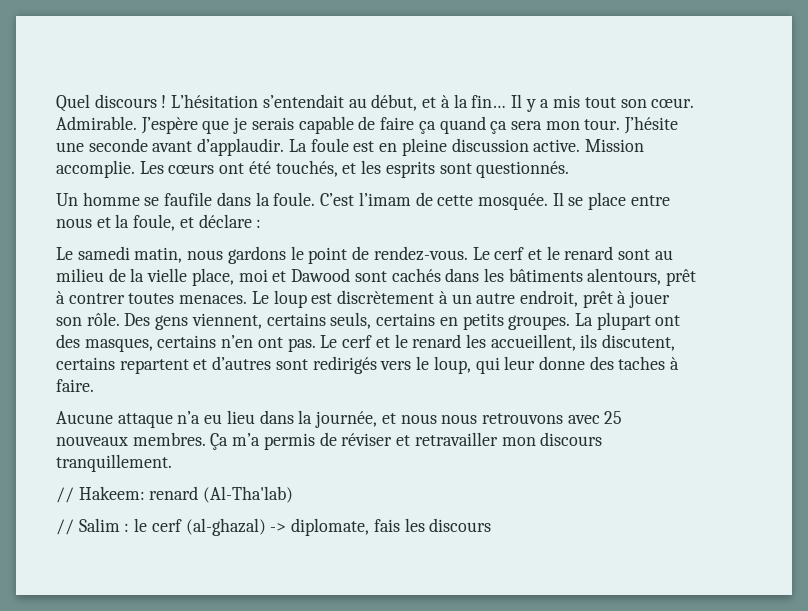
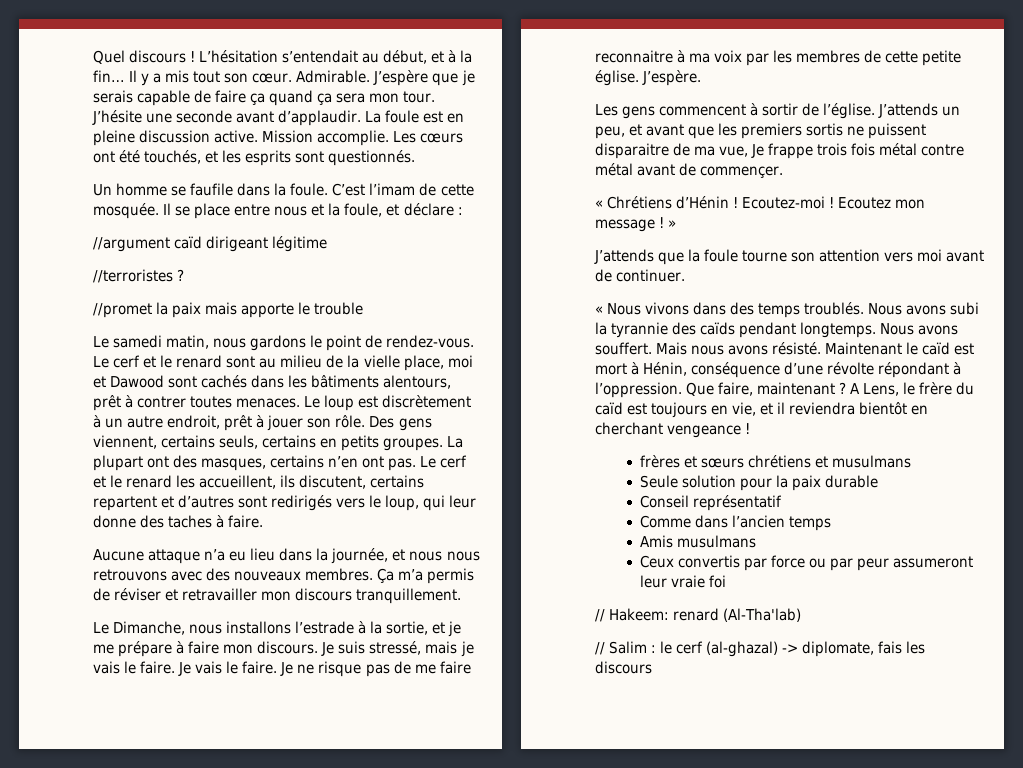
(262, 223) none -> [93,236,328,252] [93,269,185,283] [93,302,364,318] // //argument caïd dirigeant légitime // //terroristes ? // //promet la paix mais apporte le trouble
[604,411,623,424] 25 -> [206,568,231,581] des
(172, 463) none -> [93,621,462,637] [93,641,474,657] [93,661,471,677] [595,50,962,66] [595,70,702,86] [595,103,961,119] [595,123,927,139] [595,143,965,159] [595,163,784,178] [595,196,926,209] [595,217,677,232] [594,249,985,265] [595,269,686,282] [595,302,980,318] [595,322,959,338] [595,342,975,355] [595,362,962,378] [595,382,975,398] [595,402,929,418] [595,422,751,438] [640,455,912,468] [640,475,879,491] [640,495,783,511] [640,515,832,531] [640,535,757,548] [640,555,974,571] [640,575,727,588] // Le Dimanche, nous installons l’estrade à la sortie, et je me prépare à faire mon discours. Je suis stressé, mais je vais le faire. Je vais le faire. Je ne risque pas de me faire reconnaitre à ma voix par les membres de cette petite église. J’espère. // Les gens commencent à sortir de l’église. J’attends un peu, et avant que les premiers sortis ne puissent disparaitre de ma vue, Je frappe trois fois métal contre métal avant de commençer. // « Chrétiens d’Hénin ! Ecoutez-moi ! Ecoutez mon message ! » // J’attends que la foule tourne son attention vers moi avant de continuer. // « Nous vivons dans des temps troublés. Nous avons subi la tyrannie des caïds pendant longtemps. Nous avons souffert. Mais nous avons résisté. Maintenant le caïd est mort à Hénin, conséquence d’une révolte répondant à l’oppression. Que faire, maintenant ? A Lens, le frère du caïd est toujours en vie, et il reviendra bientôt en cherchant vengeance ! // frères et sœurs chrétiens et musulmans // Seule solution pour la paix durable // Conseil représentatif // Comme dans l’ancien temps // Amis musulmans // Ceux convertis par force ou par peur assumeront leur vraie foi

